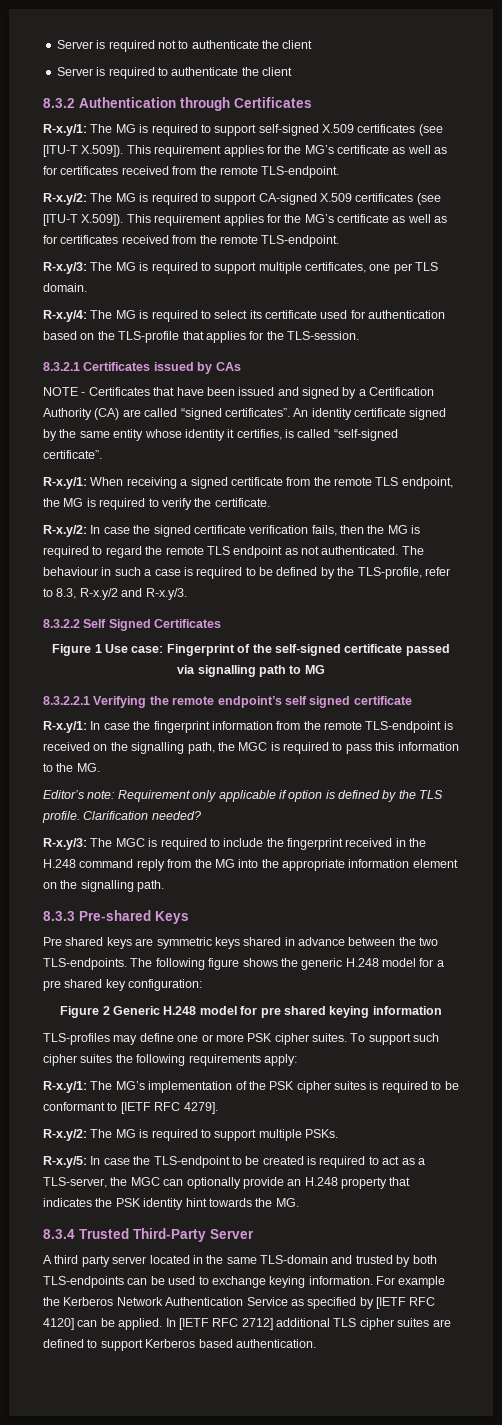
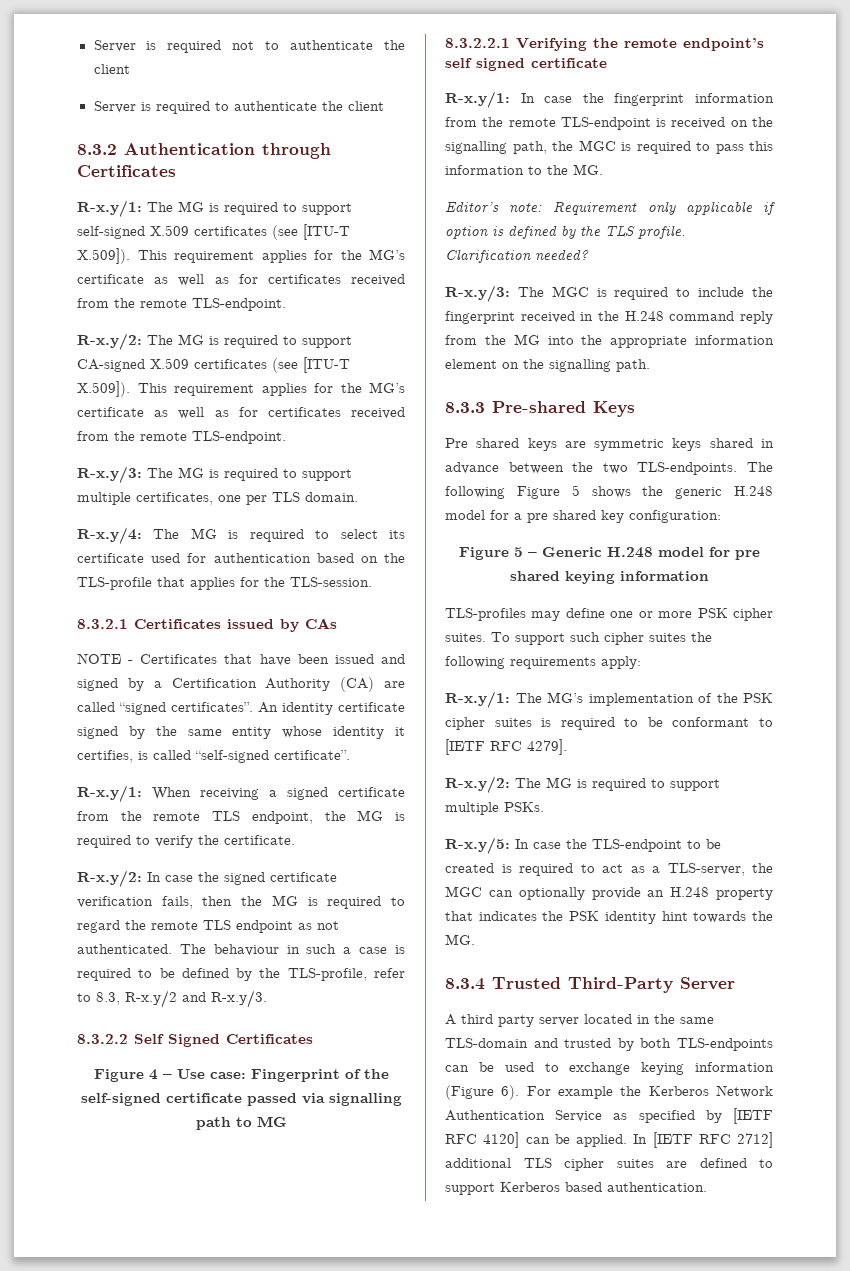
[94,644,102,653] 1 -> [148,1069,172,1080] 4 –
[208,958,240,970] figure -> [516,485,580,499] Figure 5
[102,1006,110,1015] 2 -> [513,547,537,557] 5 –
[308,1276,373,1285] information. -> [695,1062,774,1072] [445,1085,520,1100] information (Figure 6).

